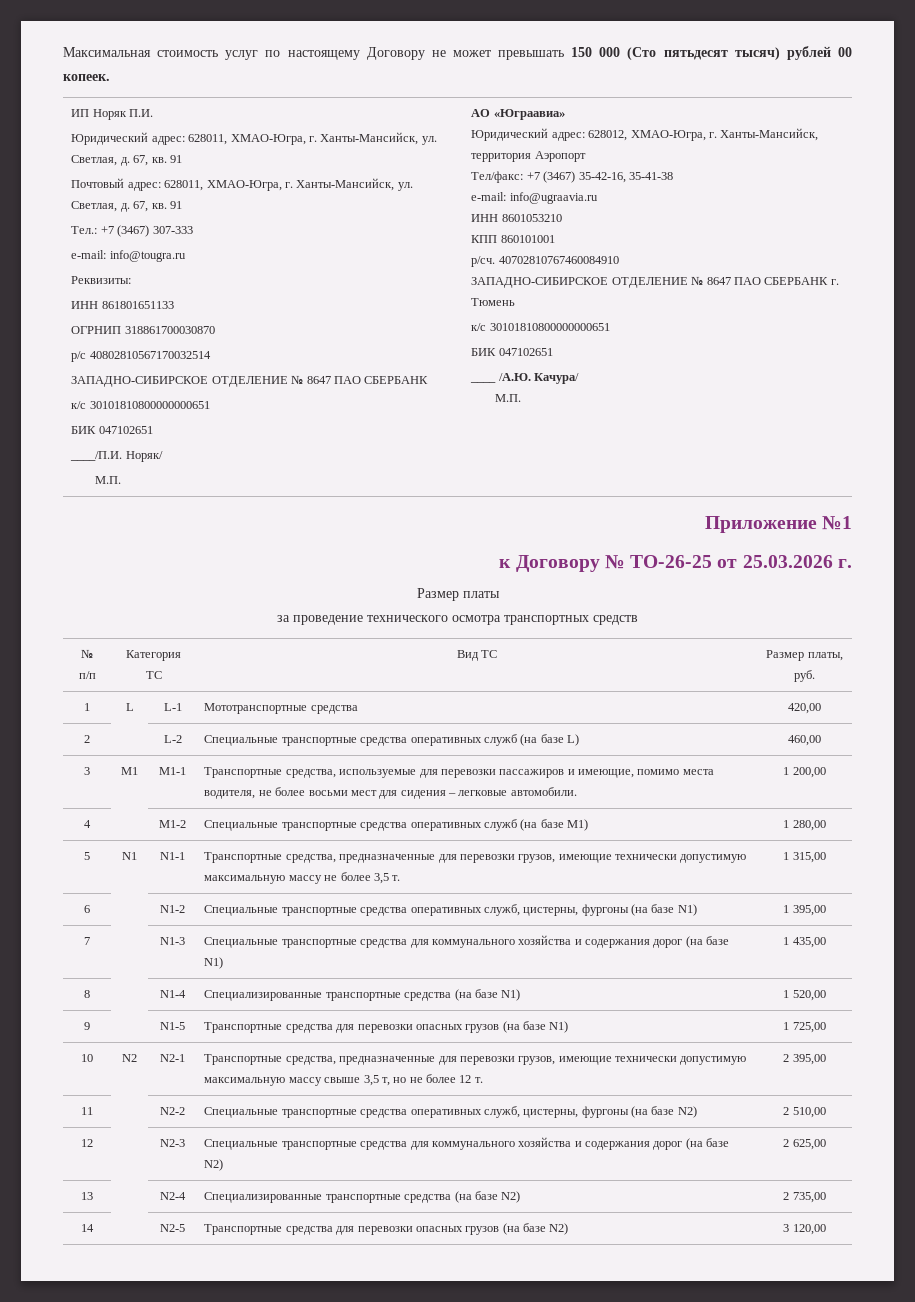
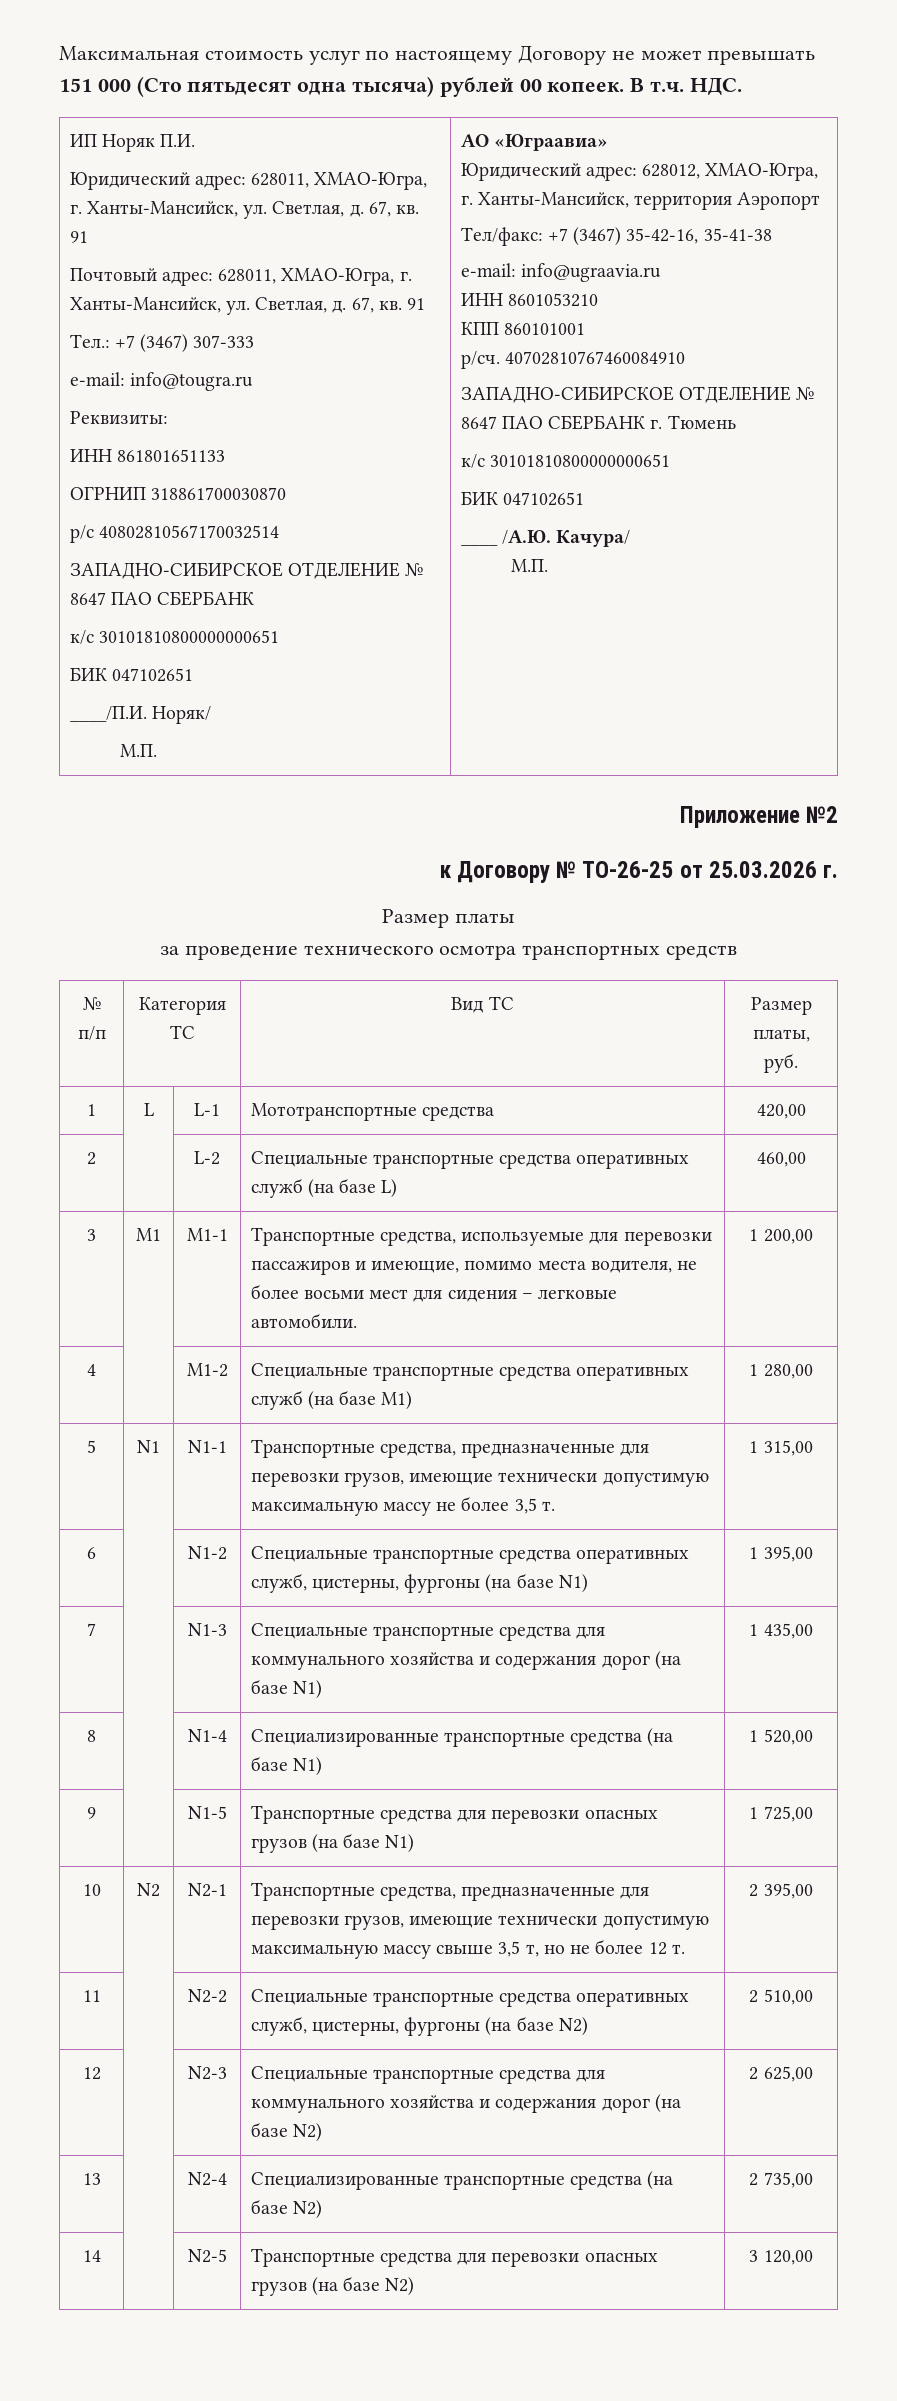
[571,47,593,57] 150 -> [59,78,92,92] 151
[734,47,780,60] тысяч) -> [297,76,435,97] одна тысяча)
(110, 77) none -> [630,78,742,96] В т.ч. НДС.
[822,516,852,530] №1 -> [806,806,838,823] №2

